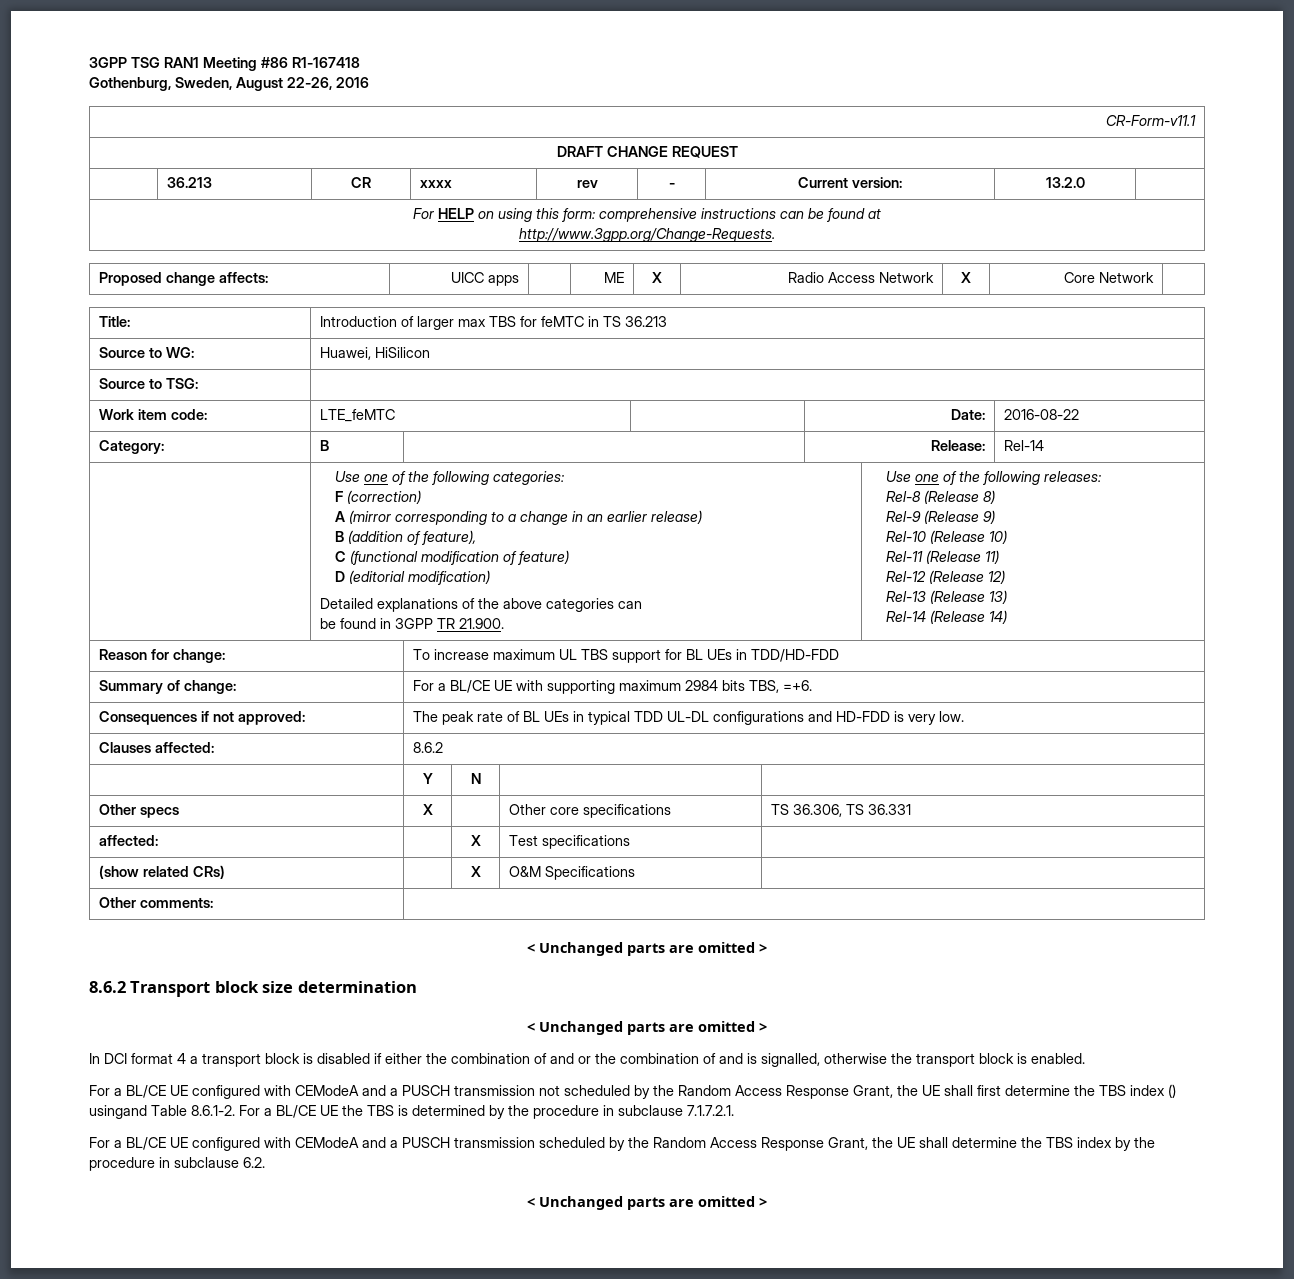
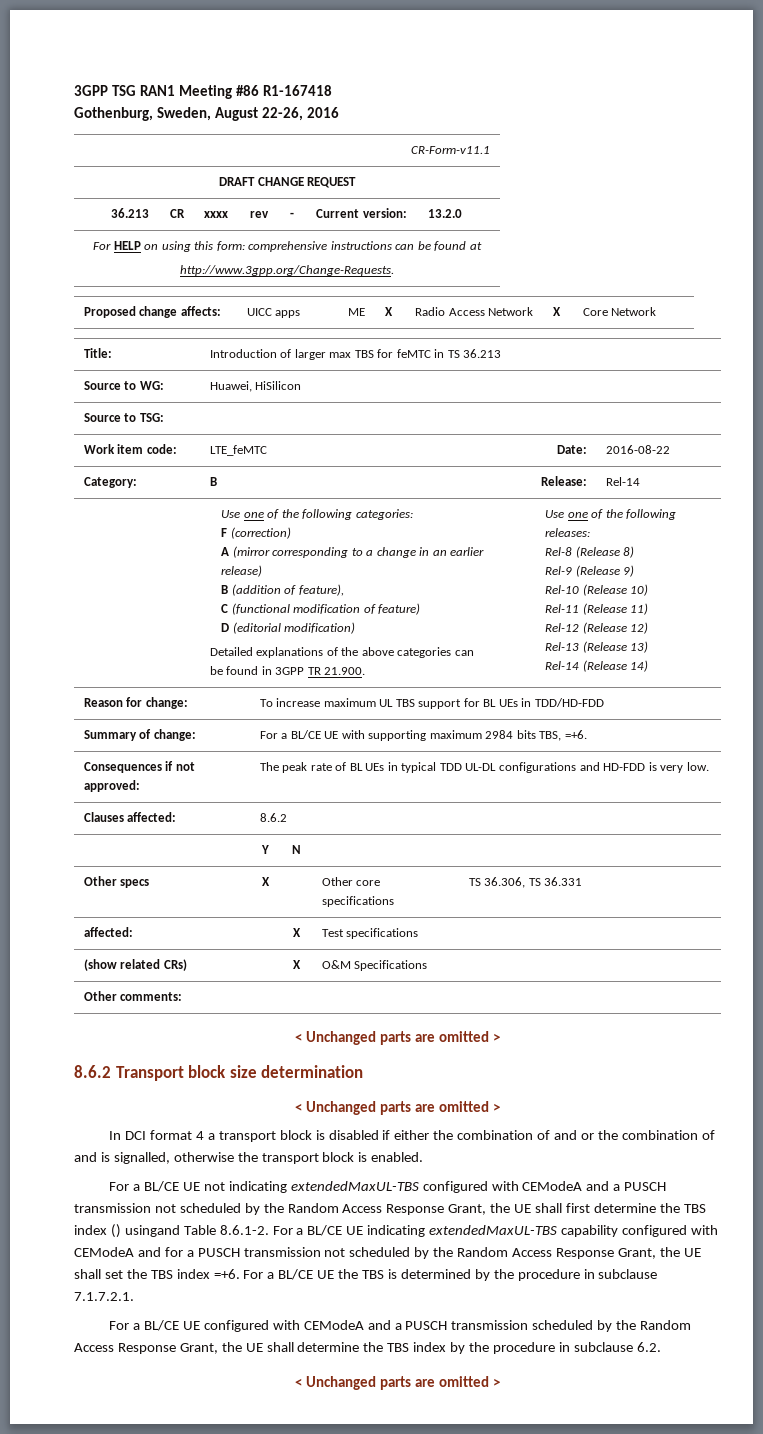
(188, 1090) none -> [203,1181,419,1193] not indicating extendedMaxUL-TBS
(338, 1110) none -> [367,1225,718,1237] [74,1247,701,1259] [74,1269,335,1280] indicating extendedMaxUL-TBS capability configured with CEModeA and for a PUSCH transmission not scheduled by the Random Access Response Grant, the UE shall set the TBS index =+6. For a BL/CE UE

